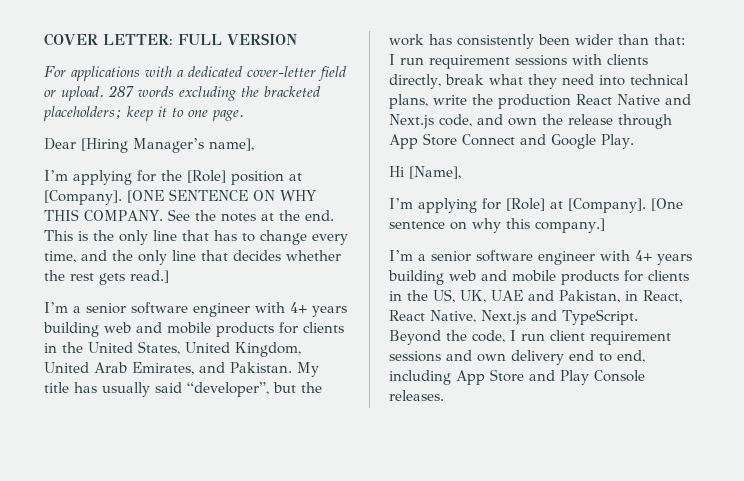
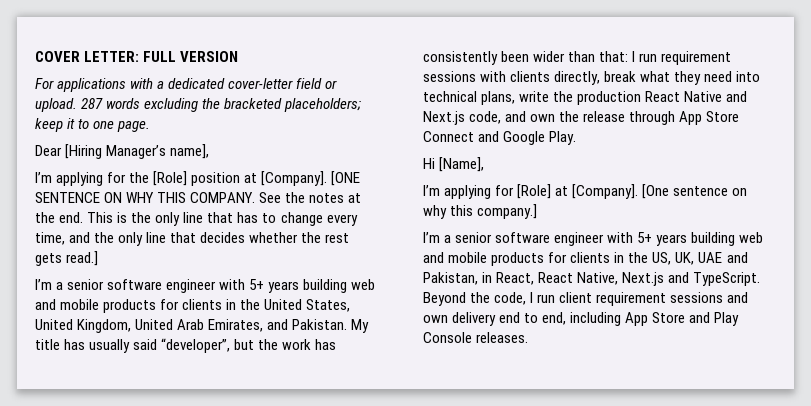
[290,302,307,313] 4+ -> [249,279,265,290] 5+
[635,250,652,261] 4+ -> [637,232,653,243] 5+

